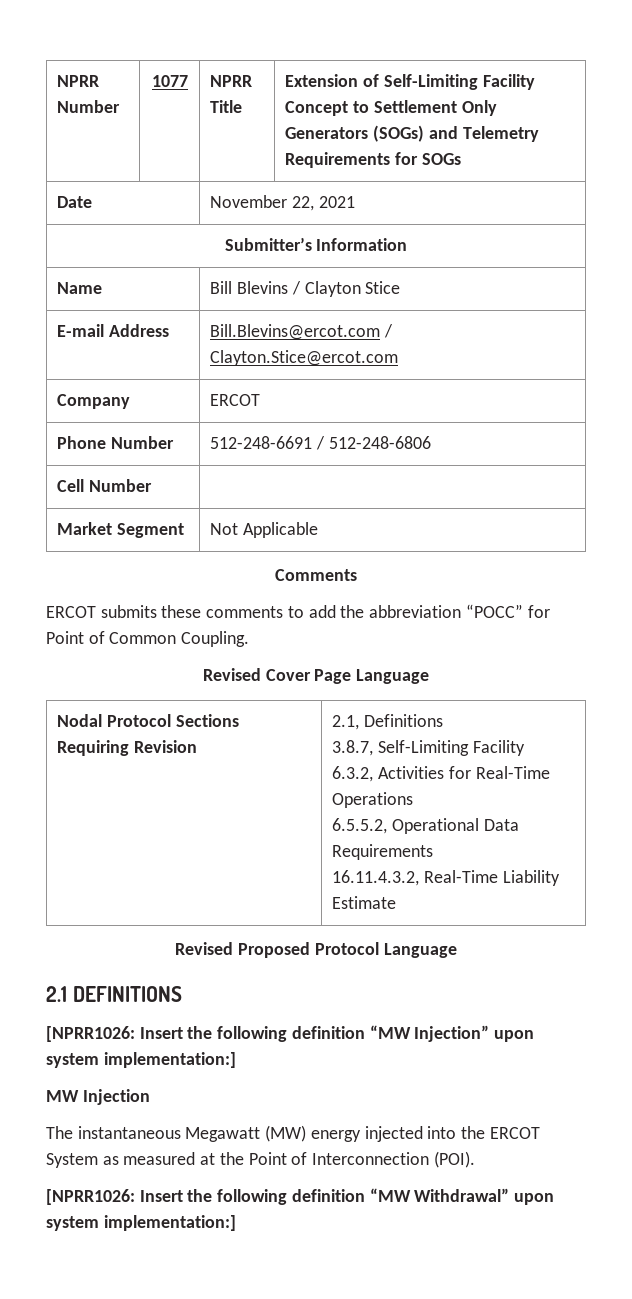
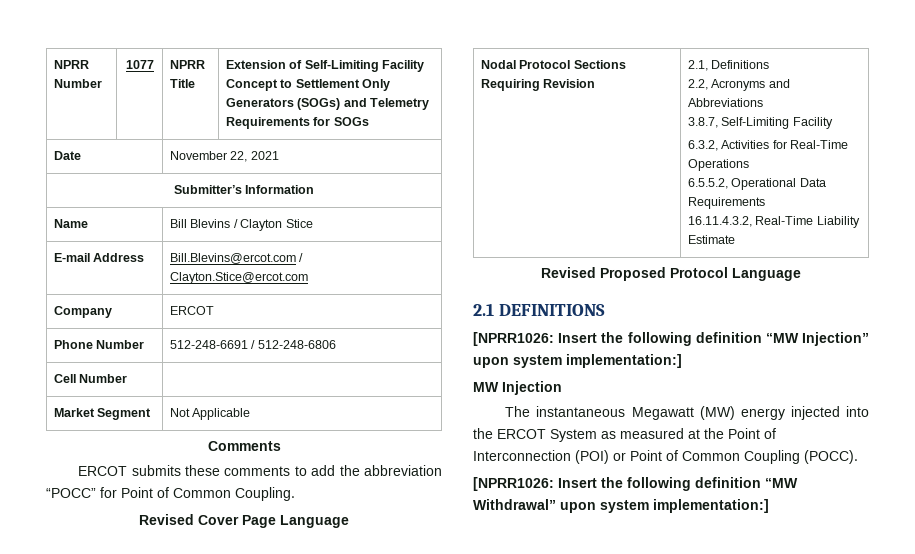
(444, 720) none -> [688,79,790,91] [688,98,764,107] // 2.2, Acronyms and Abbreviations
[433,1151,475,1168] (POI). -> [575,450,858,464] (POI) or Point of Common Coupling (POCC).

